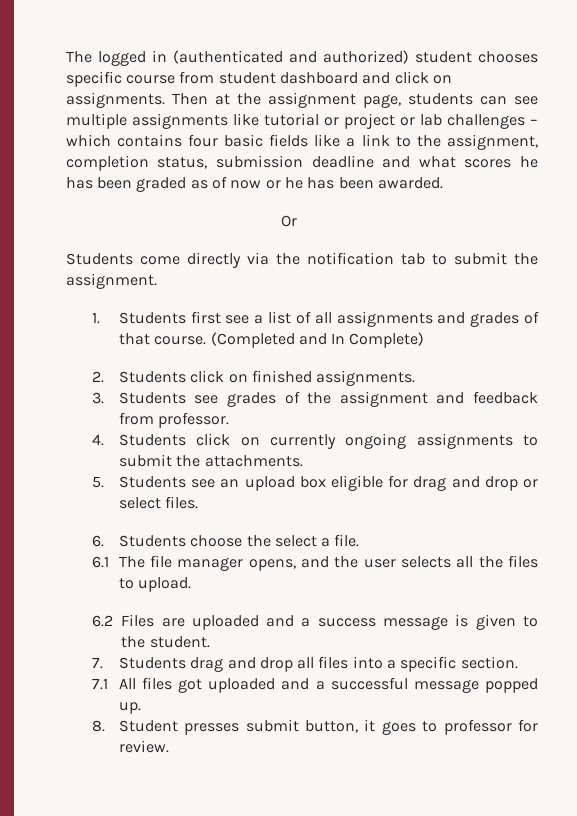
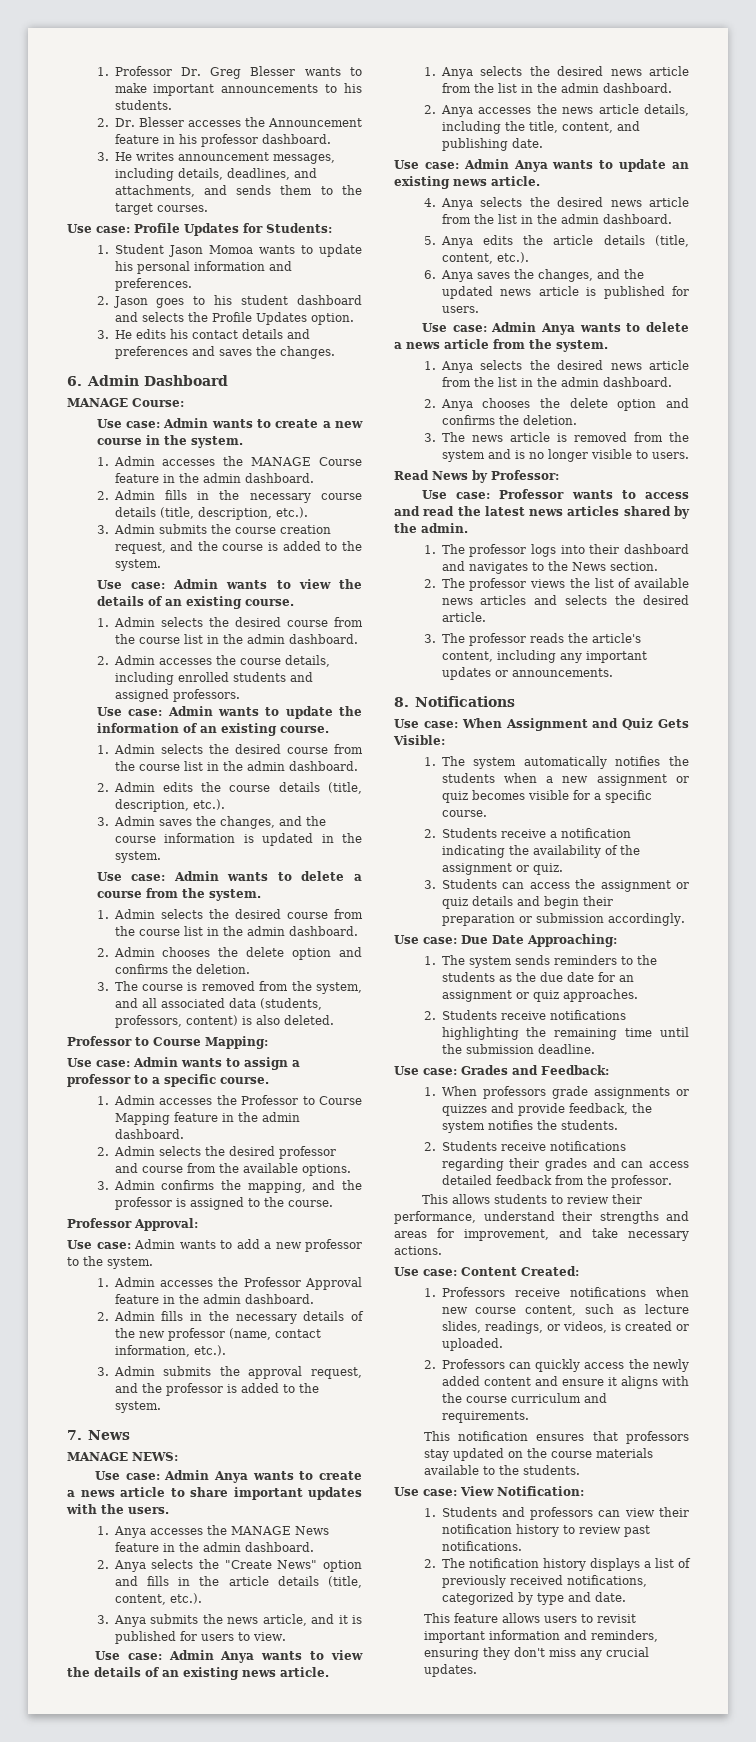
[65,50,538,66] [65,71,452,87] [65,92,538,108] [65,113,538,129] [65,134,538,150] [65,155,538,171] [65,176,443,192] [280,215,297,227] [65,252,538,268] [65,273,157,289] [92,311,540,327] [118,332,425,348] [92,370,416,386] [92,391,538,407] [118,412,230,428] [92,433,539,449] [118,454,303,467] [92,475,538,491] [118,496,199,509] [92,534,360,547] [92,555,539,571] [118,577,192,592] [92,614,539,630] [121,636,210,648] [92,656,518,672] [92,677,539,693] [118,702,141,714] [92,719,539,735] [118,740,169,753] The logged in (authenticated and authorized) student chooses specific course from student dashboard and click on assignments. Then at the assignment page, students can see multiple assignments like tutorial or project or lab challenges – which contains four basic fields like a link to the assignment, completion status, submission deadline and what scores he has been graded as of now or he has been awarded. // Or // Students come directly via the notification tab to submit the assignment. // 1. Students first see a list of all assignments and grades of that course. (Completed and In Complete) // 2. Students click on finished assignments. // 3. Students see grades of the assignment and feedback from professor. // 4. Students click on currently ongoing assignments to submit the attachments. // 5. Students see an upload box eligible for drag and drop or select files. // 6. Students choose the select a file. // 6.1 The file manager opens, and the user selects all the files to upload. // 6.2 Files are uploaded and a success message is given to the student. // 7. Students drag and drop all files into a specific section. // 7.1 All files got uploaded and a successful message popped up. // 8. Student presses submit button, it goes to professor for review. -> [96,66,362,79] [114,83,362,96] [114,100,172,110] [96,117,362,127] [114,134,331,147] [96,152,335,164] [114,168,317,181] [114,185,363,197] [114,203,208,215] [67,223,332,236] [96,244,362,257] [114,261,292,274] [114,278,192,291] [96,295,362,308] [114,312,354,325] [96,329,310,339] [114,346,335,359] [67,375,228,386] [67,398,184,407] [96,418,363,428] [96,435,243,448] [96,456,362,466] [114,473,314,483] [96,490,363,503] [114,507,308,520] [96,524,331,534] [114,541,362,554] [114,559,161,571] [96,579,362,589] [96,596,294,609] [96,617,363,627] [114,634,358,644] [96,655,330,667] [114,672,313,685] [114,689,240,702] [96,706,363,719] [96,723,329,736] [96,744,363,754] [114,761,358,771] [96,782,363,794] [114,799,225,812] [96,816,326,829] [114,833,362,846] [114,851,161,863] [96,871,363,881] [96,888,261,901] [96,909,363,919] [114,926,358,936] [96,947,362,960] [114,964,250,974] [96,981,363,994] [114,998,322,1010] [114,1015,334,1028] [67,1036,268,1049] [67,1057,300,1070] [67,1074,269,1087] [96,1095,362,1105] [114,1112,300,1125] [114,1129,184,1139] [96,1146,336,1159] [114,1163,351,1176] [96,1180,362,1193] [114,1197,333,1210] [67,1218,198,1231] [67,1239,362,1252] [67,1256,153,1269] [96,1277,362,1290] [114,1294,314,1304] [96,1311,365,1324] [114,1328,321,1341] [114,1345,226,1357] [96,1366,362,1379] [114,1383,319,1396] [114,1401,161,1413] [67,1430,130,1440] [67,1452,178,1461] [94,1470,362,1483] [67,1487,362,1500] [66,1504,169,1514] [96,1525,329,1538] [114,1542,314,1552] [96,1559,362,1572] [114,1576,362,1588] [114,1593,202,1605] [96,1614,362,1627] [114,1631,286,1644] [94,1650,364,1663] [67,1667,329,1680] [423,66,689,79] [441,83,672,93] [423,104,689,117] [441,121,640,134] [441,138,543,151] [394,159,689,172] [394,176,540,189] [423,197,689,210] [441,214,672,224] [423,235,689,248] [441,252,529,264] [423,269,644,282] [441,286,689,299] [441,306,479,313] [421,322,689,335] [394,339,608,352] [423,360,689,373] [441,377,672,387] [423,398,689,411] [441,415,577,425] [423,432,689,442] [441,449,689,462] [394,470,559,483] [421,489,689,499] [394,506,690,519] [394,523,468,533] [423,544,689,557] [441,561,658,574] [423,578,689,591] [441,595,689,605] [441,612,486,622] [423,633,641,646] [441,650,647,663] [441,667,613,680] [394,696,515,707] [394,718,689,731] [393,735,445,745] [423,756,689,769] [441,773,689,786] [441,790,652,803] [441,810,487,817] [423,828,631,838] [441,845,640,858] [441,863,563,875] [423,879,689,892] [441,896,613,909] [441,913,685,926] [394,934,617,947] [423,955,657,968] [441,972,634,982] [441,989,638,1002] [423,1010,626,1020] [441,1027,689,1040] [441,1044,595,1054] [394,1065,609,1075] [423,1086,689,1099] [441,1103,652,1116] [441,1120,618,1133] [423,1141,626,1151] [441,1158,689,1171] [441,1175,672,1188] [421,1194,642,1204] [394,1211,689,1224] [394,1228,689,1241] [394,1246,442,1255] [394,1266,579,1276] [423,1287,689,1297] [441,1304,689,1316] [441,1321,689,1334] [441,1338,503,1351] [423,1359,689,1372] [441,1376,689,1389] [441,1393,607,1403] [441,1411,529,1423] [423,1431,689,1444] [423,1448,653,1461] [423,1465,580,1475] [394,1486,584,1496] [423,1507,689,1520] [441,1524,650,1537] [441,1541,522,1551] [423,1558,691,1571] [441,1575,647,1588] [441,1592,626,1605] [423,1613,636,1623] [423,1630,658,1643] [423,1647,649,1660] [423,1664,477,1677] 1. Professor Dr. Greg Blesser wants to make important announcements to his students. // 2. Dr. Blesser accesses the Announcement feature in his professor dashboard. // 3. He writes announcement messages, including details, deadlines, and attachments, and sends them to the target courses. // Use case: Profile Updates for Students: // 1. Student Jason Momoa wants to update his personal information and preferences. // 2. Jason goes to his student dashboard and selects the Profile Updates option. // 3. He edits his contact details and preferences and saves the changes. // 6. Admin Dashboard // MANAGE Course: // Use case: Admin wants to create a new course in the system. // 1. Admin accesses the MANAGE Course feature in the admin dashboard. // 2. Admin fills in the necessary course details (title, description, etc.). // 3. Admin submits the course creation request, and the course is added to the system. // Use case: Admin wants to view the details of an existing course. // 1. Admin selects the desired course from the course list in the admin dashboard. // 2. Admin accesses the course details, including enrolled students and assigned professors. // Use case: Admin wants to update the information of an existing course. // 1. Admin selects the desired course from the course list in the admin dashboard. // 2. Admin edits the course details (title, description, etc.). // 3. Admin saves the changes, and the course information is updated in the system. // Use case: Admin wants to delete a course from the system. // 1. Admin selects the desired course from the course list in the admin dashboard. // 2. Admin chooses the delete option and confirms the deletion. // 3. The course is removed from the system, and all associated data (students, professors, content) is also deleted. // Professor to Course Mapping: // Use case: Admin wants to assign a professor to a specific course. // 1. Admin accesses the Professor to Course Mapping feature in the admin dashboard. // 2. Admin selects the desired professor and course from the available options. // 3. Admin confirms the mapping, and the professor is assigned to the course. // Professor Approval: // Use case: Admin wants to add a new professor to the system. // 1. Admin accesses the Professor Approval feature in the admin dashboard. // 2. Admin fills in the necessary details of the new professor (name, contact information, etc.). // 3. Admin submits the approval request, and the professor is added to the system. // 7. News // MANAGE NEWS: // Use case: Admin Anya wants to create a news article to share important updates with the users. // 1. Anya accesses the MANAGE News feature in the admin dashboard. // 2. Anya selects the "Create News" option and fills in the article details (title, content, etc.). // 3. Anya submits the news article, and it is published for users to view. // Use case: Admin Anya wants to view the details of an existing news article. // 1. Anya selects the desired news article from the list in the admin dashboard. // 2. Anya accesses the news article details, including the title, content, and publishing date. // Use case: Admin Anya wants to update an existing news article. // 4. Anya selects the desired news article from the list in the admin dashboard. // 5. Anya edits the article details (title, content, etc.). // 6. Anya saves the changes, and the updated news article is published for users. // Use case: Admin Anya wants to delete a news article from the system. // 1. Anya selects the desired news article from the list in the admin dashboard. // 2. Anya chooses the delete option and confirms the deletion. // 3. The news article is removed from the system and is no longer visible to users. // Read News by Professor: // Use case: Professor wants to access and read the latest news articles shared by the admin. // 1. The professor logs into their dashboard and navigates to the News section. // 2. The professor views the list of available news articles and selects the desired article. // 3. The professor reads the article's content, including any important updates or announcements. // 8. Notifications // Use case: When Assignment and Quiz Gets Visible: // 1. The system automatically notifies the students when a new assignment or quiz becomes visible for a specific course. // 2. Students receive a notification indicating the availability of the assignment or quiz. // 3. Students can access the assignment or quiz details and begin their preparation or submission accordingly. // Use case: Due Date Approaching: // 1. The system sends reminders to the students as the due date for an assignment or quiz approaches. // 2. Students receive notifications highlighting the remaining time until the submission deadline. // Use case: Grades and Feedback: // 1. When professors grade assignments or quizzes and provide feedback, the system notifies the students. // 2. Students receive notifications regarding their grades and can access detailed feedback from the professor. // This allows students to review their performance, understand their strengths and areas for improvement, and take necessary actions. // Use case: Content Created: // 1. Professors receive notifications when new course content, such as lecture slides, readings, or videos, is created or uploaded. // 2. Professors can quickly access the newly added content and ensure it aligns with the course curriculum and requirements. // This notification ensures that professors stay updated on the course materials available to the students. // Use case: View Notification: // 1. Students and professors can view their notification history to review past notifications. // 2. The notification history displays a list of previously received notifications, categorized by type and date. // This feature allows users to revisit important information and reminders, ensuring they don't miss any crucial updates.

